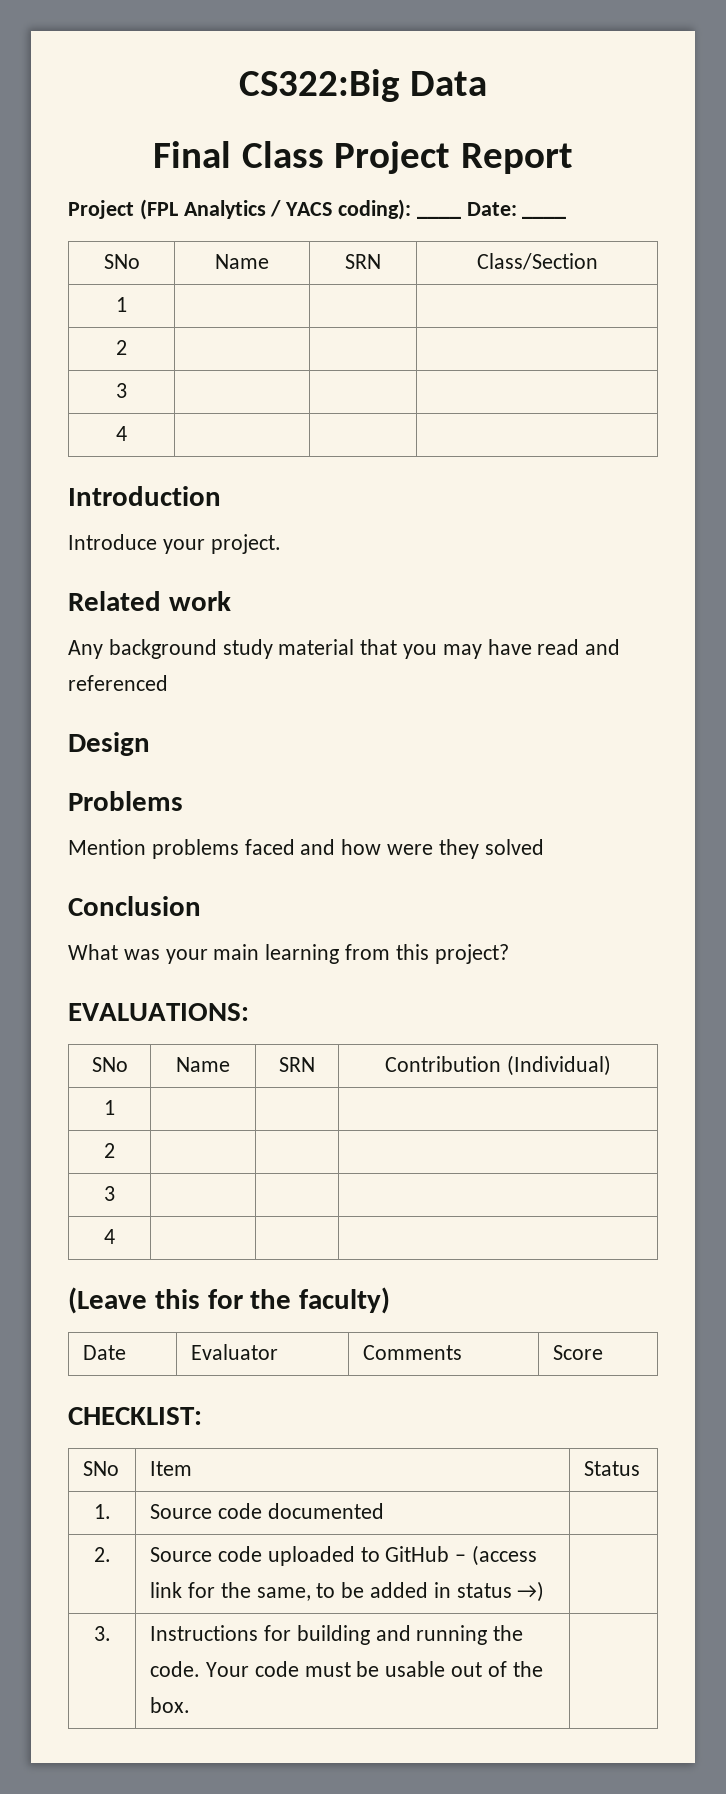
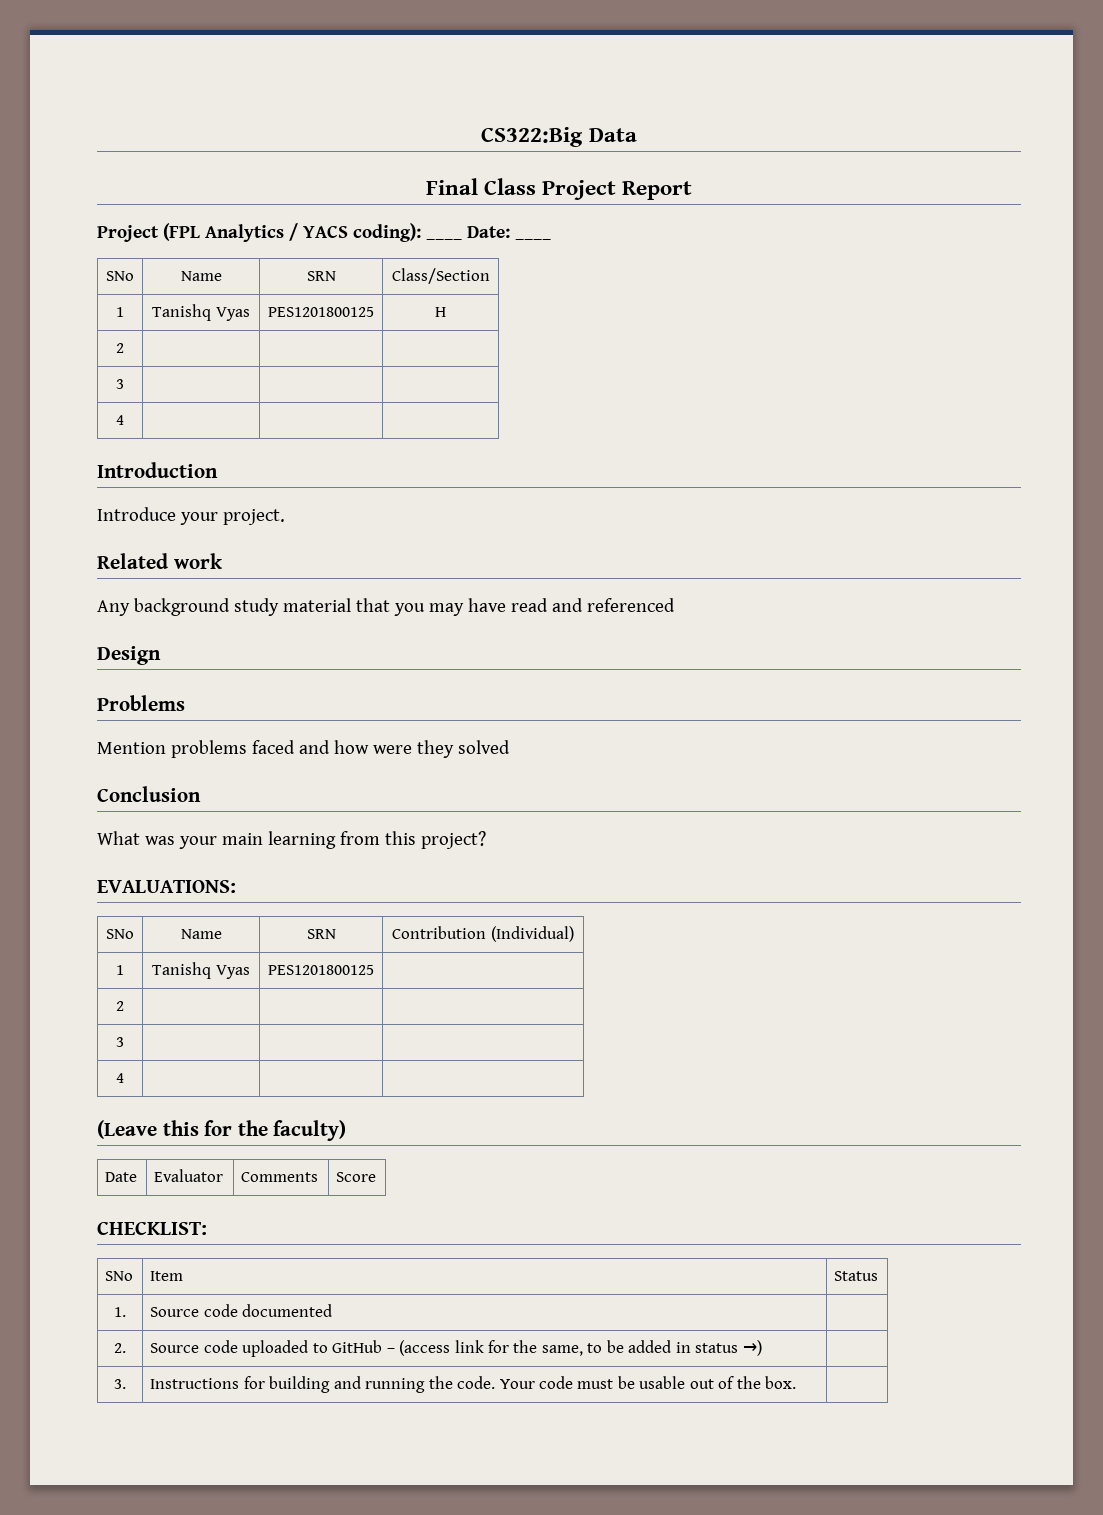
(127, 304) | | -> [152,304,250,321] [268,307,374,317] [435,307,446,317] Tanishq Vyas | PES1201800125 | H
(115, 1107) | -> [152,962,250,979] [268,965,374,975] Tanishq Vyas | PES1201800125

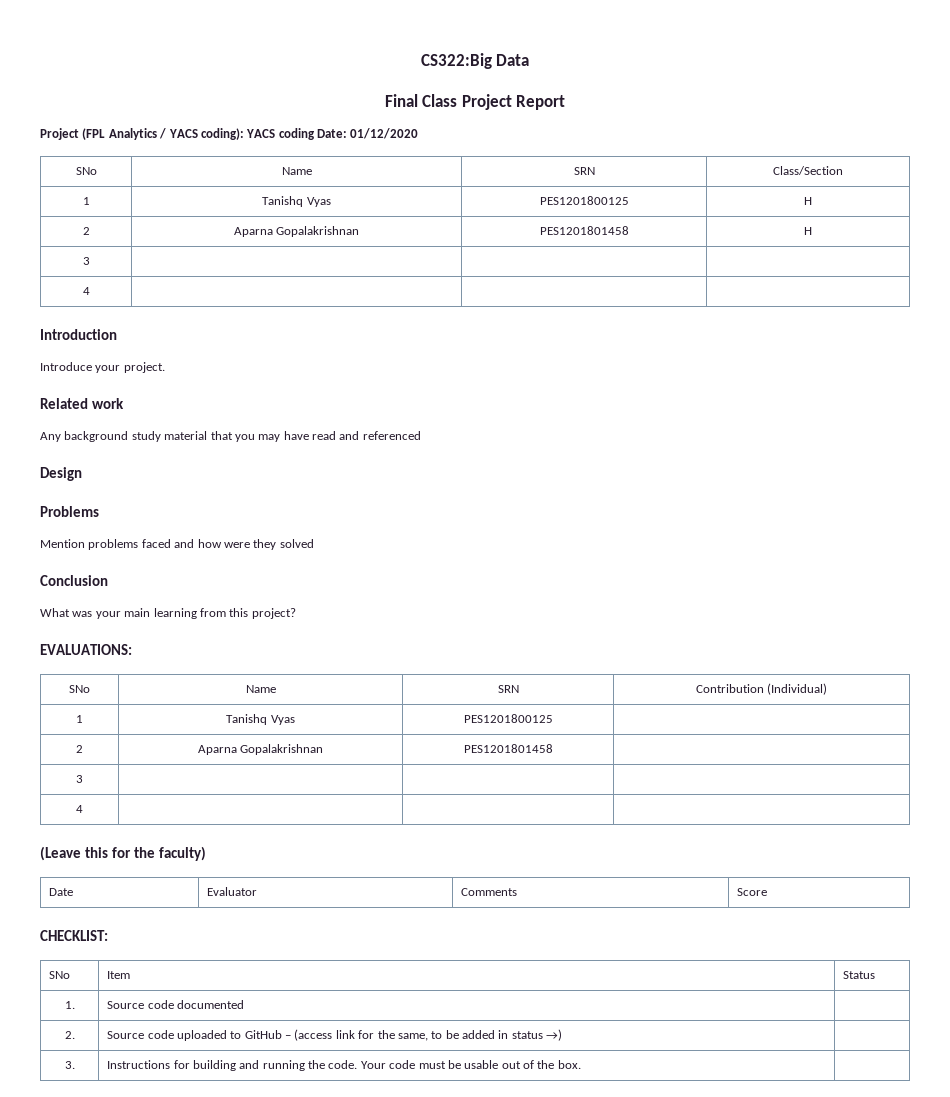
[425,238,462,240] [466,226,510,238] [514,238,551,240] ____ Date: ____ -> [246,128,419,140] YACS coding Date: 01/12/2020
(124, 348) | | -> [233,226,360,237] [539,226,629,235] [804,227,812,235] Aparna Gopalakrishnan | PES1201801458 | H
(124, 1006) | -> [197,744,324,755] [463,744,553,753] Aparna Gopalakrishnan | PES1201801458

